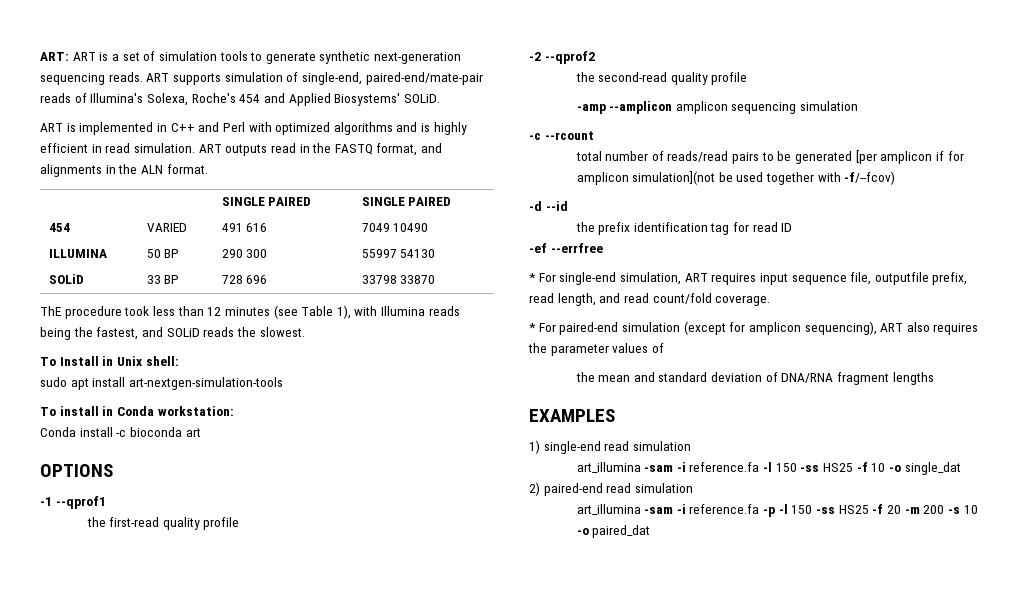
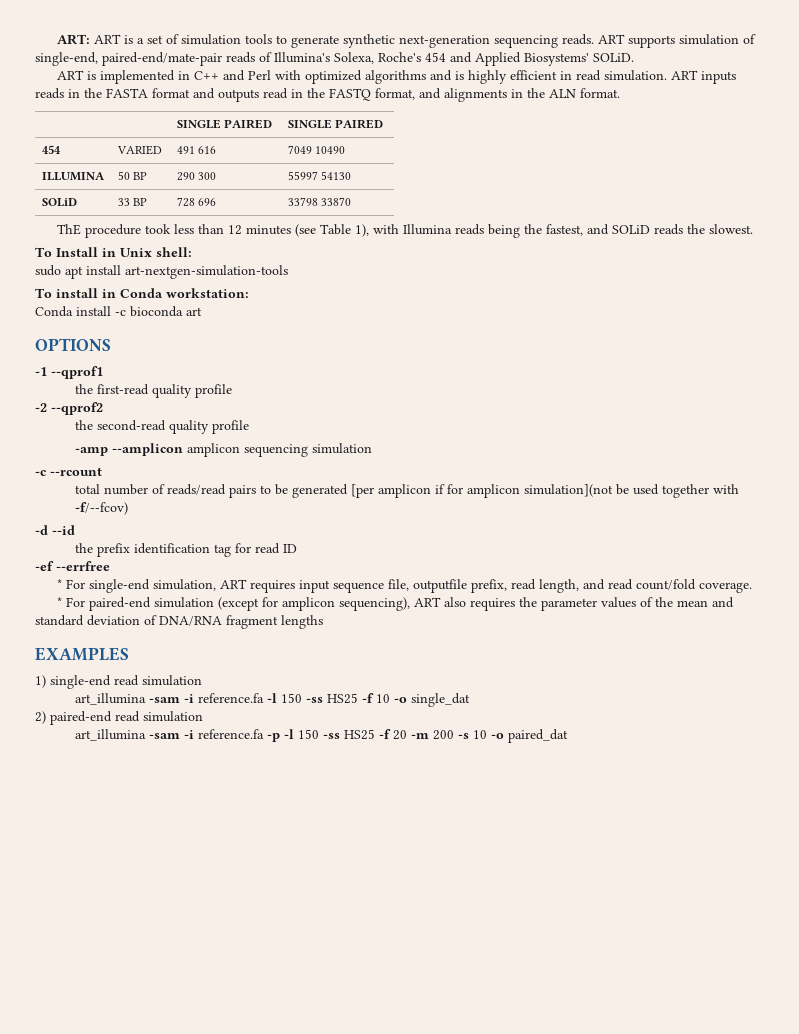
(222, 148) none -> [700,71,736,84] [35,88,215,99] inputs reads in the FASTA format and
(664, 348) // -> (653, 602) none

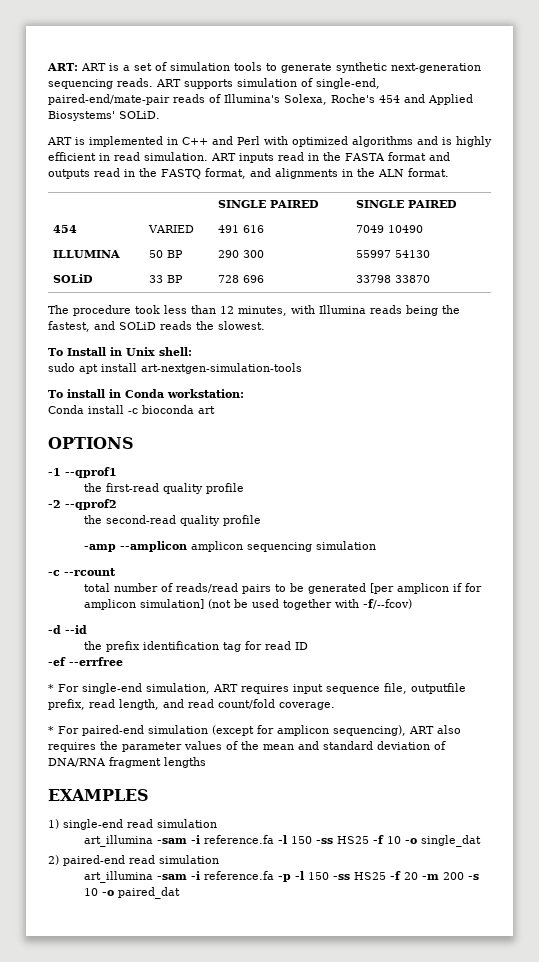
[35,88,64,99] reads -> [278,152,304,161] read
[56,224,81,235] ThE -> [48,305,69,314] The
[245,224,369,237] minutes (see Table 1), -> [238,306,287,316] minutes,
[524,484,614,497] simulation](not -> [139,599,231,609] simulation] (not

